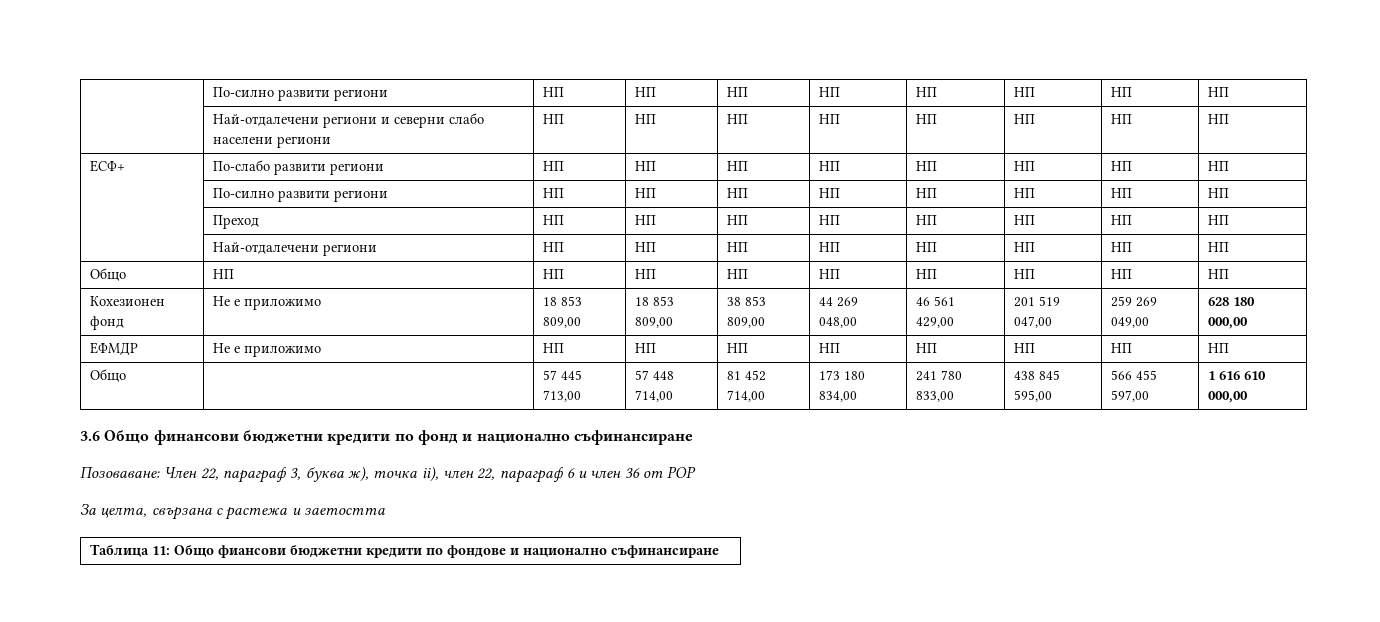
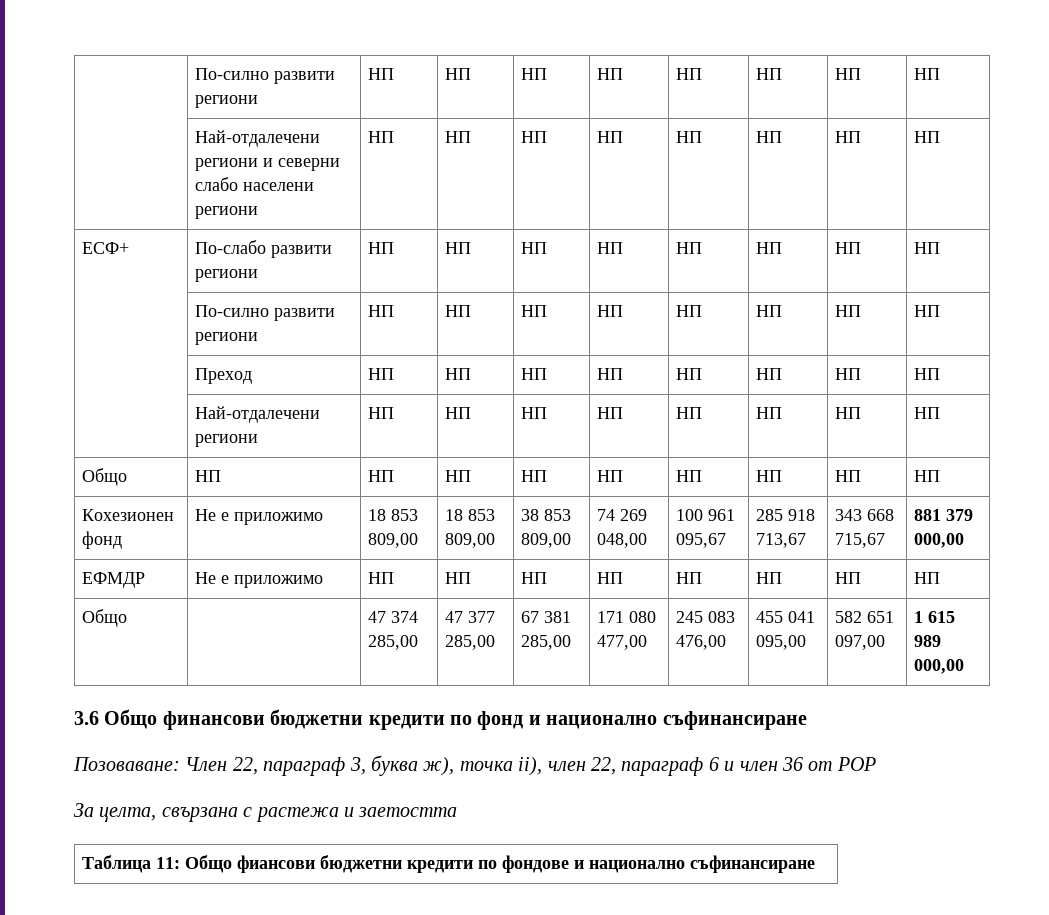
[819,297,834,306] 44 -> [597,509,616,521] 74
[916,296,956,306] [916,317,955,328] [1014,296,1061,307] [1014,316,1053,328] [1111,296,1158,307] [1111,317,1150,328] [1208,297,1256,306] 46 561 429,00 | 201 519 047,00 | 259 269 049,00 | 628 180 -> [676,509,736,521] [676,533,727,548] [756,509,816,521] [756,533,807,548] [835,509,895,521] [835,533,886,548] [914,509,974,521] 100 961 095,67 | 285 918 713,67 | 343 668 715,67 | 881 379
[543,370,583,380] [543,390,582,402] [635,370,675,380] [635,390,674,402] [727,370,767,381] [727,390,766,402] [819,370,866,380] [819,391,858,402] [916,370,963,381] [916,391,955,402] [1014,370,1061,380] [1014,390,1053,402] [1111,370,1158,380] [1111,390,1150,402] [1208,371,1267,380] 57 445 713,00 | 57 448 714,00 | 81 452 714,00 | 173 180 834,00 | 241 780 833,00 | 438 845 595,00 | 566 455 597,00 | 1 616 610 -> [368,611,419,623] [368,635,419,650] [445,611,496,623] [445,635,496,650] [521,611,572,623] [521,635,572,650] [597,611,657,623] [597,635,648,650] [676,611,736,623] [676,635,727,650] [756,611,816,623] [756,635,807,650] [835,611,895,623] [835,635,886,650] [914,611,956,623] [914,635,942,647] 47 374 285,00 | 47 377 285,00 | 67 381 285,00 | 171 080 477,00 | 245 083 476,00 | 455 041 095,00 | 582 651 097,00 | 1 615 989

